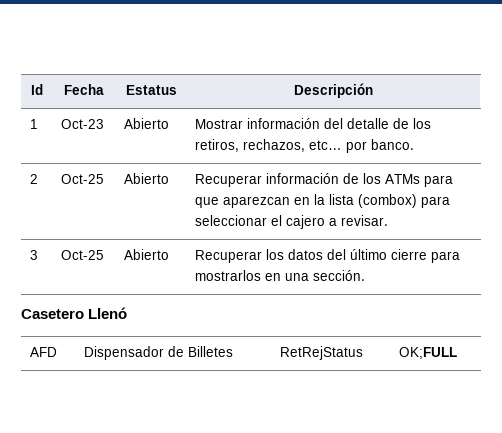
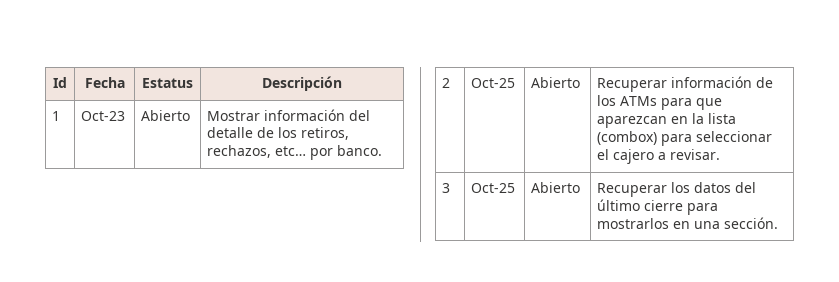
[21,307,128,319] [30,347,58,357] [84,346,234,360] [280,346,364,360] [399,347,458,359] // Casetero Llenó // AFD | Dispensador de Billetes | RetRejStatus | OK;FULL -> (779, 223) none

